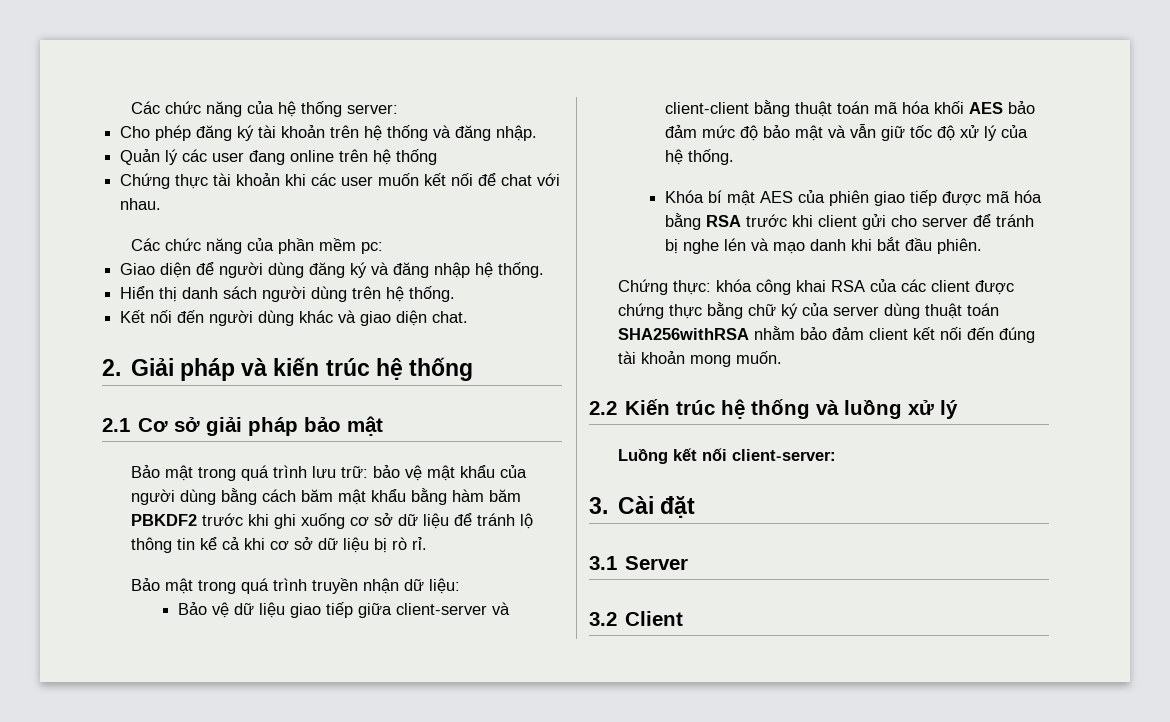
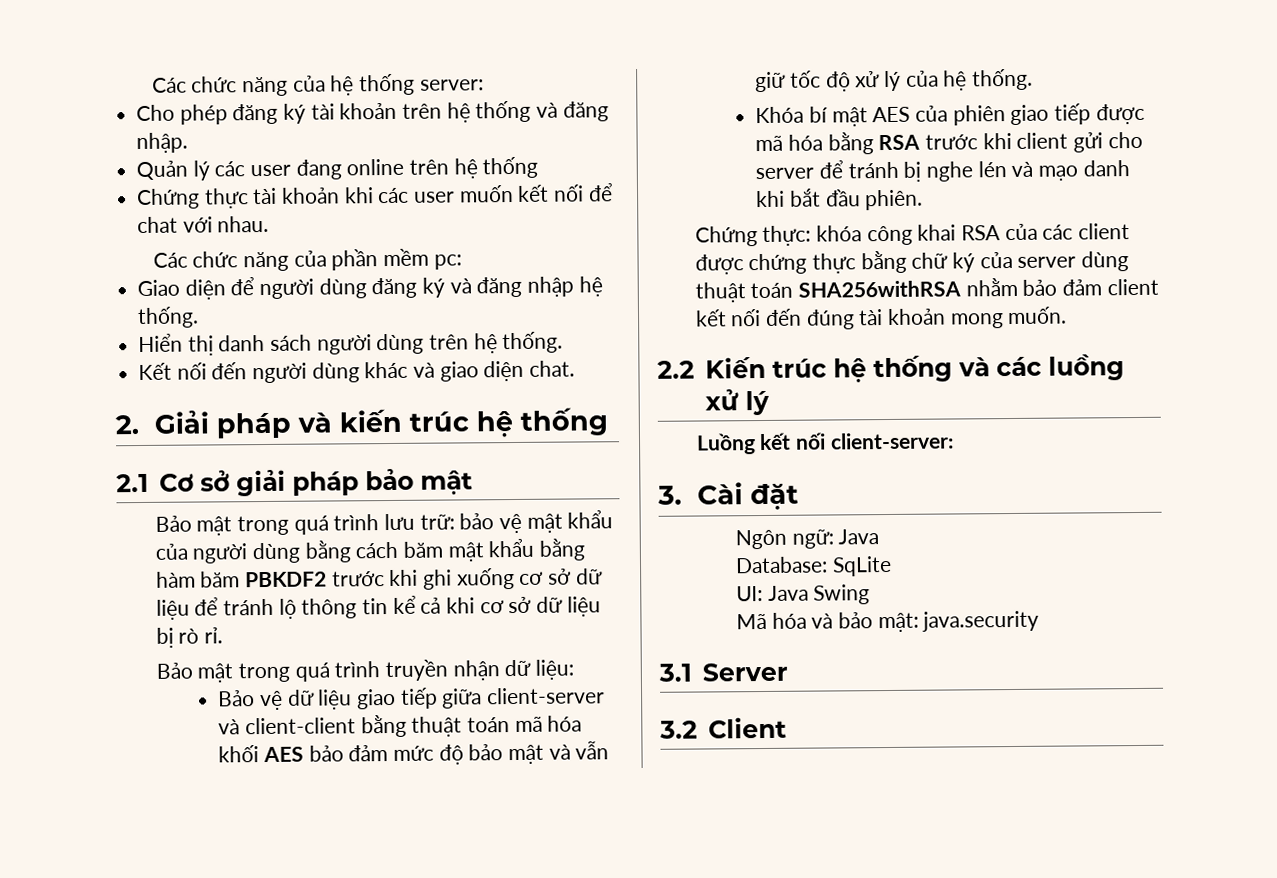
(840, 407) none -> [995,356,1042,377] các
(696, 507) none -> [735,529,880,550] [735,555,892,577] [736,584,871,605] [736,610,1040,633] // Ngôn ngữ: Java // Database: SqLite // UI: Java Swing // Mã hóa và bảo mật: java.security

